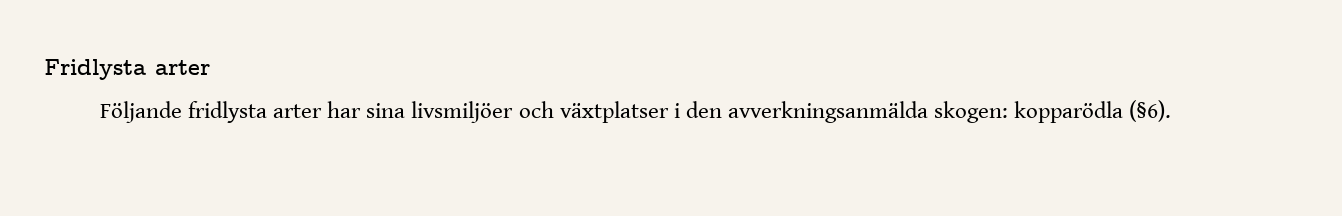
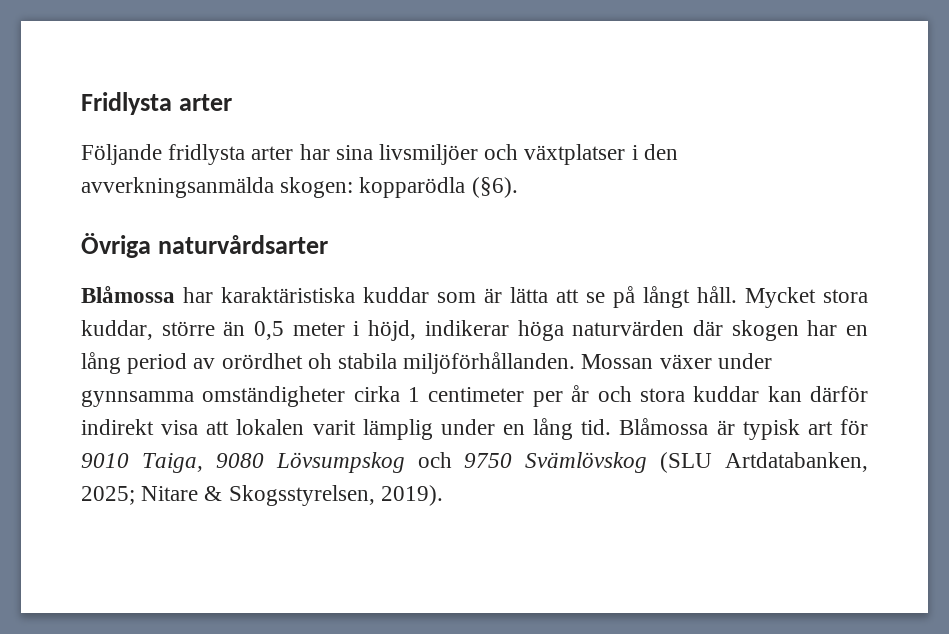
(1172, 111) none -> [81,233,328,258] [81,286,868,308] [81,320,868,341] [81,352,772,374] [81,385,869,407] [81,418,868,440] [81,452,868,473] [81,485,443,506] // Övriga naturvårdsarter // Blåmossa har karaktäristiska kuddar som är lätta att se på långt håll. Mycket stora kuddar, större än 0,5 meter i höjd, indikerar höga naturvärden där skogen har en lång period av orördhet oh stabila miljöförhållanden. Mossan växer under gynnsamma omständigheter cirka 1 centimeter per år och stora kuddar kan därför indirekt visa att lokalen varit lämplig under en lång tid. Blåmossa är typisk art för 9010 Taiga, 9080 Lövsumpskog och 9750 Svämlövskog (SLU Artdatabanken, 2025; Nitare & Skogsstyrelsen, 2019).

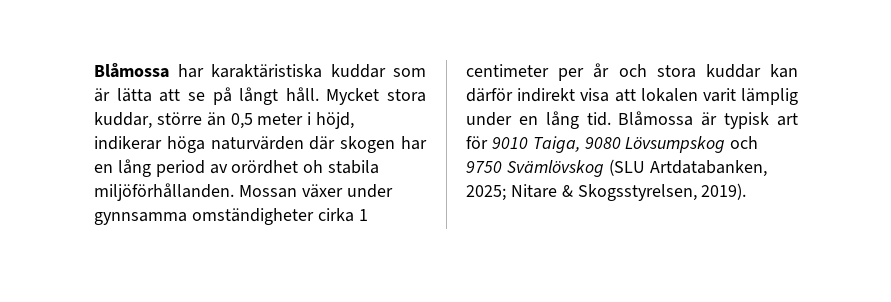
[81,92,232,115] [81,144,678,165] [81,177,518,198] [81,233,328,258] Fridlysta arter // Följande fridlysta arter har sina livsmiljöer och växtplatser i den avverkningsanmälda skogen: kopparödla (§6). // Övriga naturvårdsarter // -> (94, 70) none

